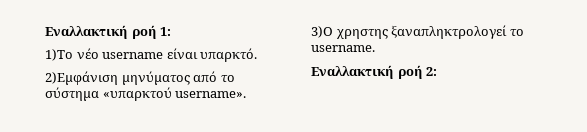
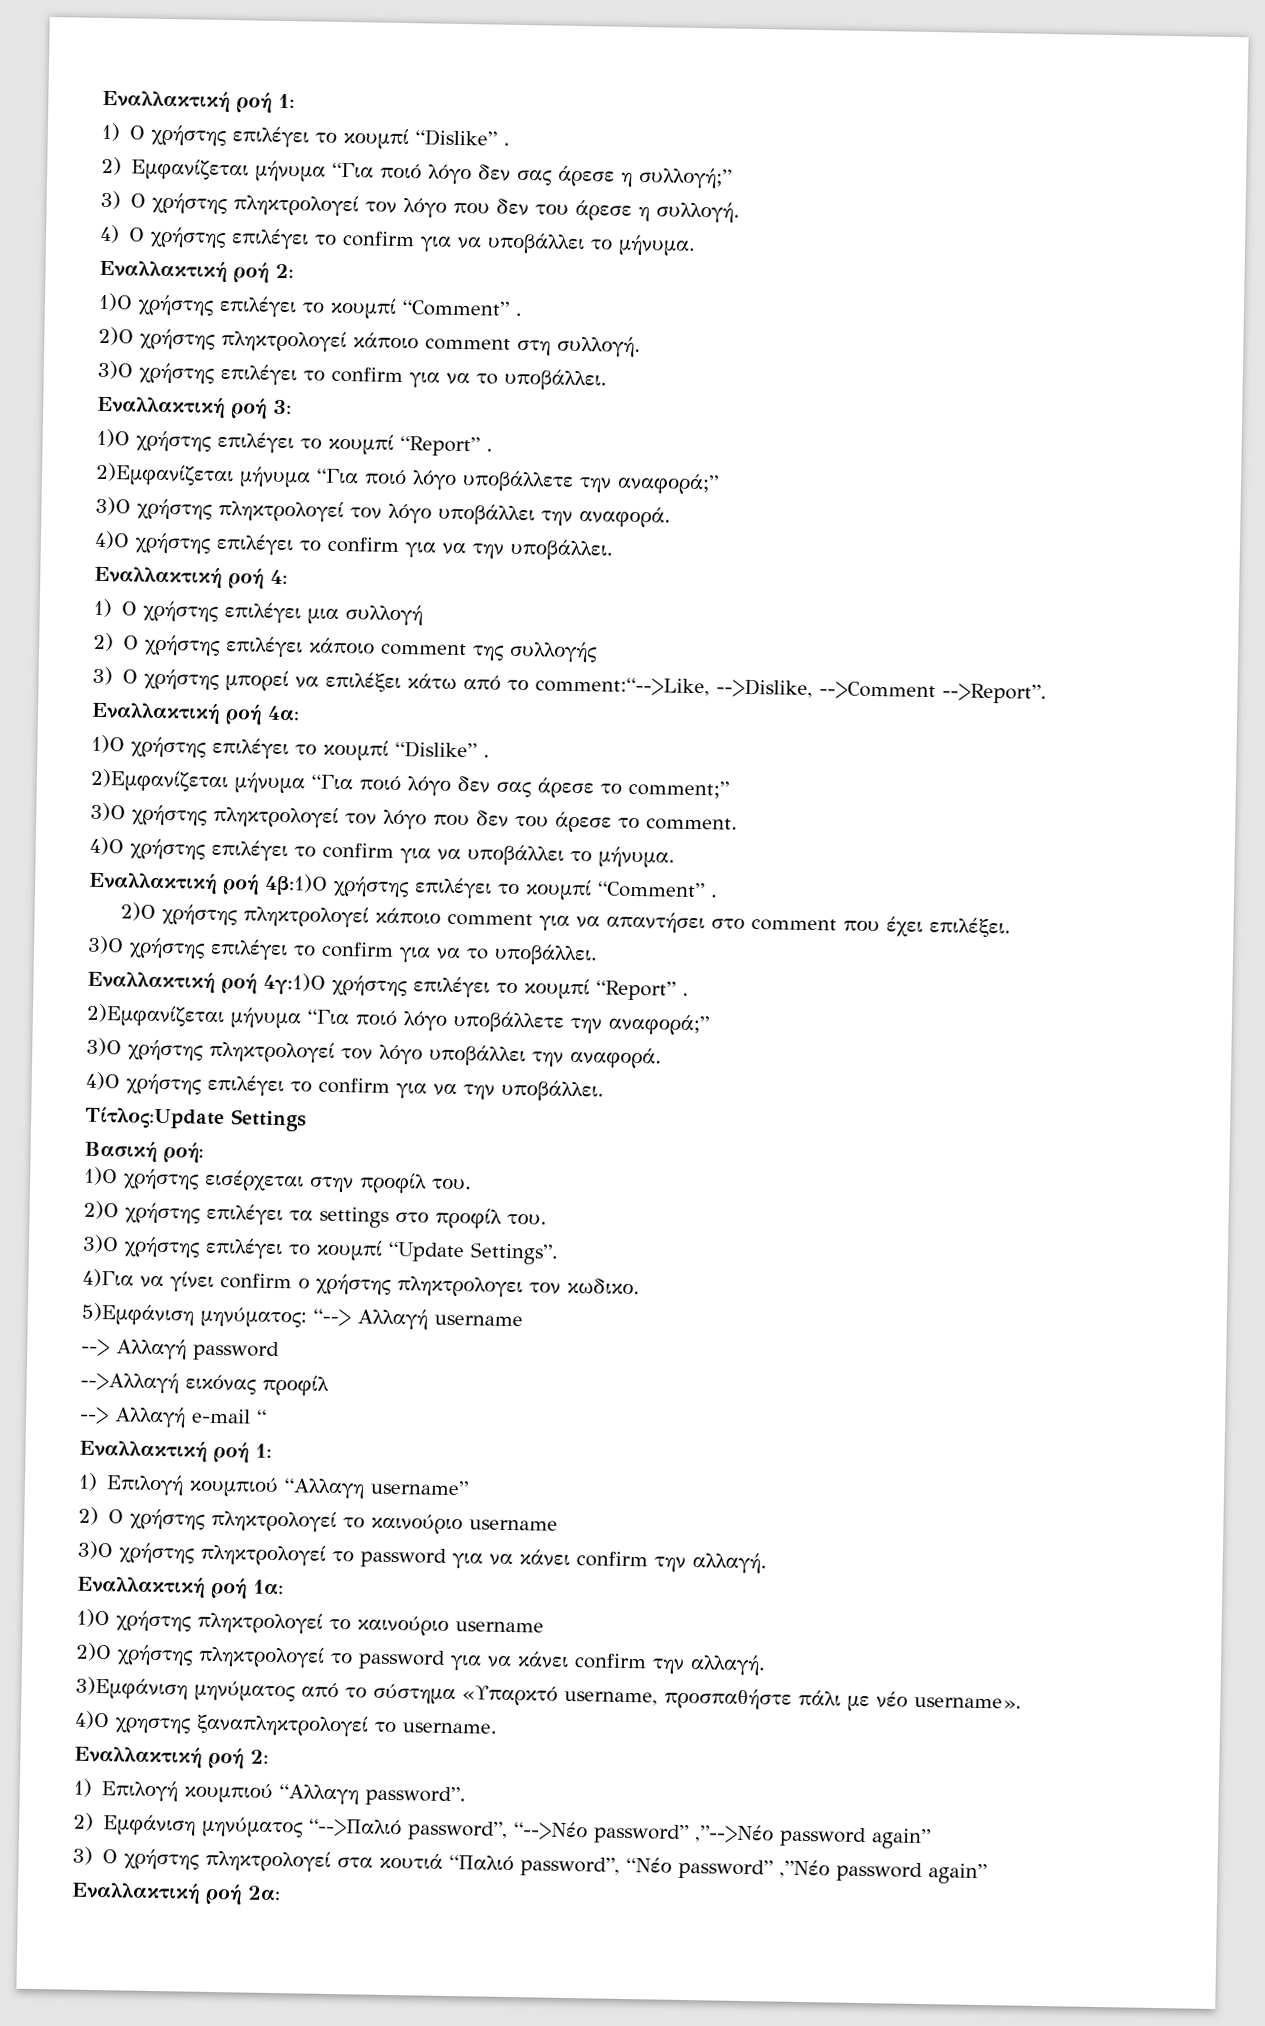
[45,25,172,39] [45,48,258,62] [45,71,235,85] [45,87,172,101] Εναλλακτική ροή 1: // 1)Τo νέο username είναι υπαρκτό. // 2)Εμφάνιση μηνύματος από το σύστημα «υπαρκτού -> [102,89,295,113] [101,122,511,150] [101,156,733,189] [100,190,741,223] [99,224,697,256] [99,259,294,283] [98,292,523,319] [98,326,642,358] [97,360,608,391] [97,395,292,419] [96,428,494,457] [95,462,719,495] [95,496,672,528] [94,530,614,561] [94,565,288,589] [93,598,424,626] [93,632,598,663] [92,666,1048,704] [91,701,300,725] [91,734,491,761] [90,768,729,799] [90,802,739,833] [89,836,676,868] [88,871,719,901] [119,902,1011,938] [87,935,599,966] [87,970,690,1001] [86,1003,709,1036] [86,1037,663,1069] [85,1071,605,1102] [84,1106,307,1132] [84,1140,204,1163] [84,1166,473,1194] [83,1200,548,1229] [82,1234,560,1265] [82,1268,641,1298] [81,1302,523,1330] [81,1338,280,1362] [80,1371,329,1396] [79,1406,267,1428] [79,1439,272,1463] [78,1472,470,1499] [78,1506,559,1535] [77,1540,768,1574] [77,1575,284,1599] [76,1608,545,1636] [75,1642,767,1676] [75,1676,908,1712] Εναλλακτική ροή 1: // 1) Ο χρήστης επιλέγει το κουμπί “Dislike” . // 2) Εμφανίζεται μήνυμα “Για ποιό λόγο δεν σας άρεσε η συλλογή;” // 3) Ο χρήστης πληκτρολογεί τον λόγο που δεν του άρεσε η συλλογή. // 4) Ο χρήστης επιλέγει το confirm για να υποβάλλει το μήνυμα. // Εναλλακτική ροή 2: // 1)Ο χρήστης επιλέγει το κουμπί “Comment” . // 2)Ο χρήστης πληκτρολογεί κάποιο comment στη συλλογή. // 3)Ο χρήστης επιλέγει το confirm για να τo υποβάλλει. // Εναλλακτική ροή 3: // 1)Ο χρήστης επιλέγει το κουμπί “Report” . // 2)Εμφανίζεται μήνυμα “Για ποιό λόγο υποβάλλετε την αναφορά;” // 3)Ο χρήστης πληκτρολογεί τον λόγο υποβάλλει την αναφορά. // 4)Ο χρήστης επιλέγει το confirm για να την υποβάλλει. // Εναλλακτική ροή 4: // 1) Ο χρήστης επιλέγει μια συλλογή // 2) Ο χρήστης επιλέγει κάποιο comment της συλλογής // 3) Ο χρήστης μπορεί να επιλέξει κάτω από το comment:“-->Like, -->Dislike, -->Comment -->Report”. // Εναλλακτική ροή 4α: // 1)Ο χρήστης επιλέγει το κουμπί “Dislike” . // 2)Εμφανίζεται μήνυμα “Για ποιό λόγο δεν σας άρεσε το comment;” // 3)Ο χρήστης πληκτρολογεί τον λόγο που δεν του άρεσε το comment. // 4)Ο χρήστης επιλέγει το confirm για να υποβάλλει το μήνυμα. // Εναλλακτική ροή 4β:1)Ο χρήστης επιλέγει το κουμπί “Comment” . // 2)Ο χρήστης πληκτρολογεί κάποιο comment για να απαντήσει στο comment που έχει επιλέξει. // 3)Ο χρήστης επιλέγει το confirm για να τo υποβάλλει. // Εναλλακτική ροή 4γ:1)Ο χρήστης επιλέγει το κουμπί “Report” . // 2)Εμφανίζεται μήνυμα “Για ποιό λόγο υποβάλλετε την αναφορά;” // 3)Ο χρήστης πληκτρολογεί τον λόγο υποβάλλει την αναφορά. // 4)Ο χρήστης επιλέγει το confirm για να την υποβάλλει. // Τίτλος:Update Settings // Βασική ροή: // 1)O χρήστης εισέρχεται στην προφίλ του. // 2)Ο χρήστης επιλέγει τα settings στο προφίλ του. // 3)Ο χρήστης επιλέγει το κουμπί “Update Settings”. // 4)Για να γίνει confirm ο χρήστης πληκτρολογει τον κωδικο. // 5)Εμφάνιση μηνύματος: “--> Αλλαγή username // --> Αλλαγή password // -->Αλλαγή εικόνας προφίλ // --> Αλλαγή e-mail “ // Εναλλακτική ροή 1: // 1) Επιλογή κουμπιού “Αλλαγη username” // 2) O χρήστης πληκτρολογεί το καινούριο username // 3)O χρήστης πληκτρολογεί το password για να κάνει confirm την αλλαγή. // Εναλλακτική ροή 1α: // 1)O χρήστης πληκτρολογεί το καινούριο username // 2)O χρήστης πληκτρολογεί το password για να κάνει confirm την αλλαγή. // 3)Εμφάνιση μηνύματος από το σύστημα «Υπαρκτό username, προσπαθήστε πάλι με νέο
[311,26,333,38] 3)Ο -> [74,1710,110,1730] 4)Ο
(438, 71) none -> [73,1778,467,1807] [73,1812,932,1850] [72,1846,988,1885] [71,1881,281,1905] // 1) Επιλογή κουμπιού “Αλλαγη password”. // 2) Εμφάνιση μηνύματος “-->Παλιό password”, “-->Νέο password” ,”-->Νέο password again” // 3) O χρήστης πληκτρολογεί στα κουτιά “Παλιό password”, “Νέο password” ,”Νέο password again” // Εναλλακτική ροή 2α:

